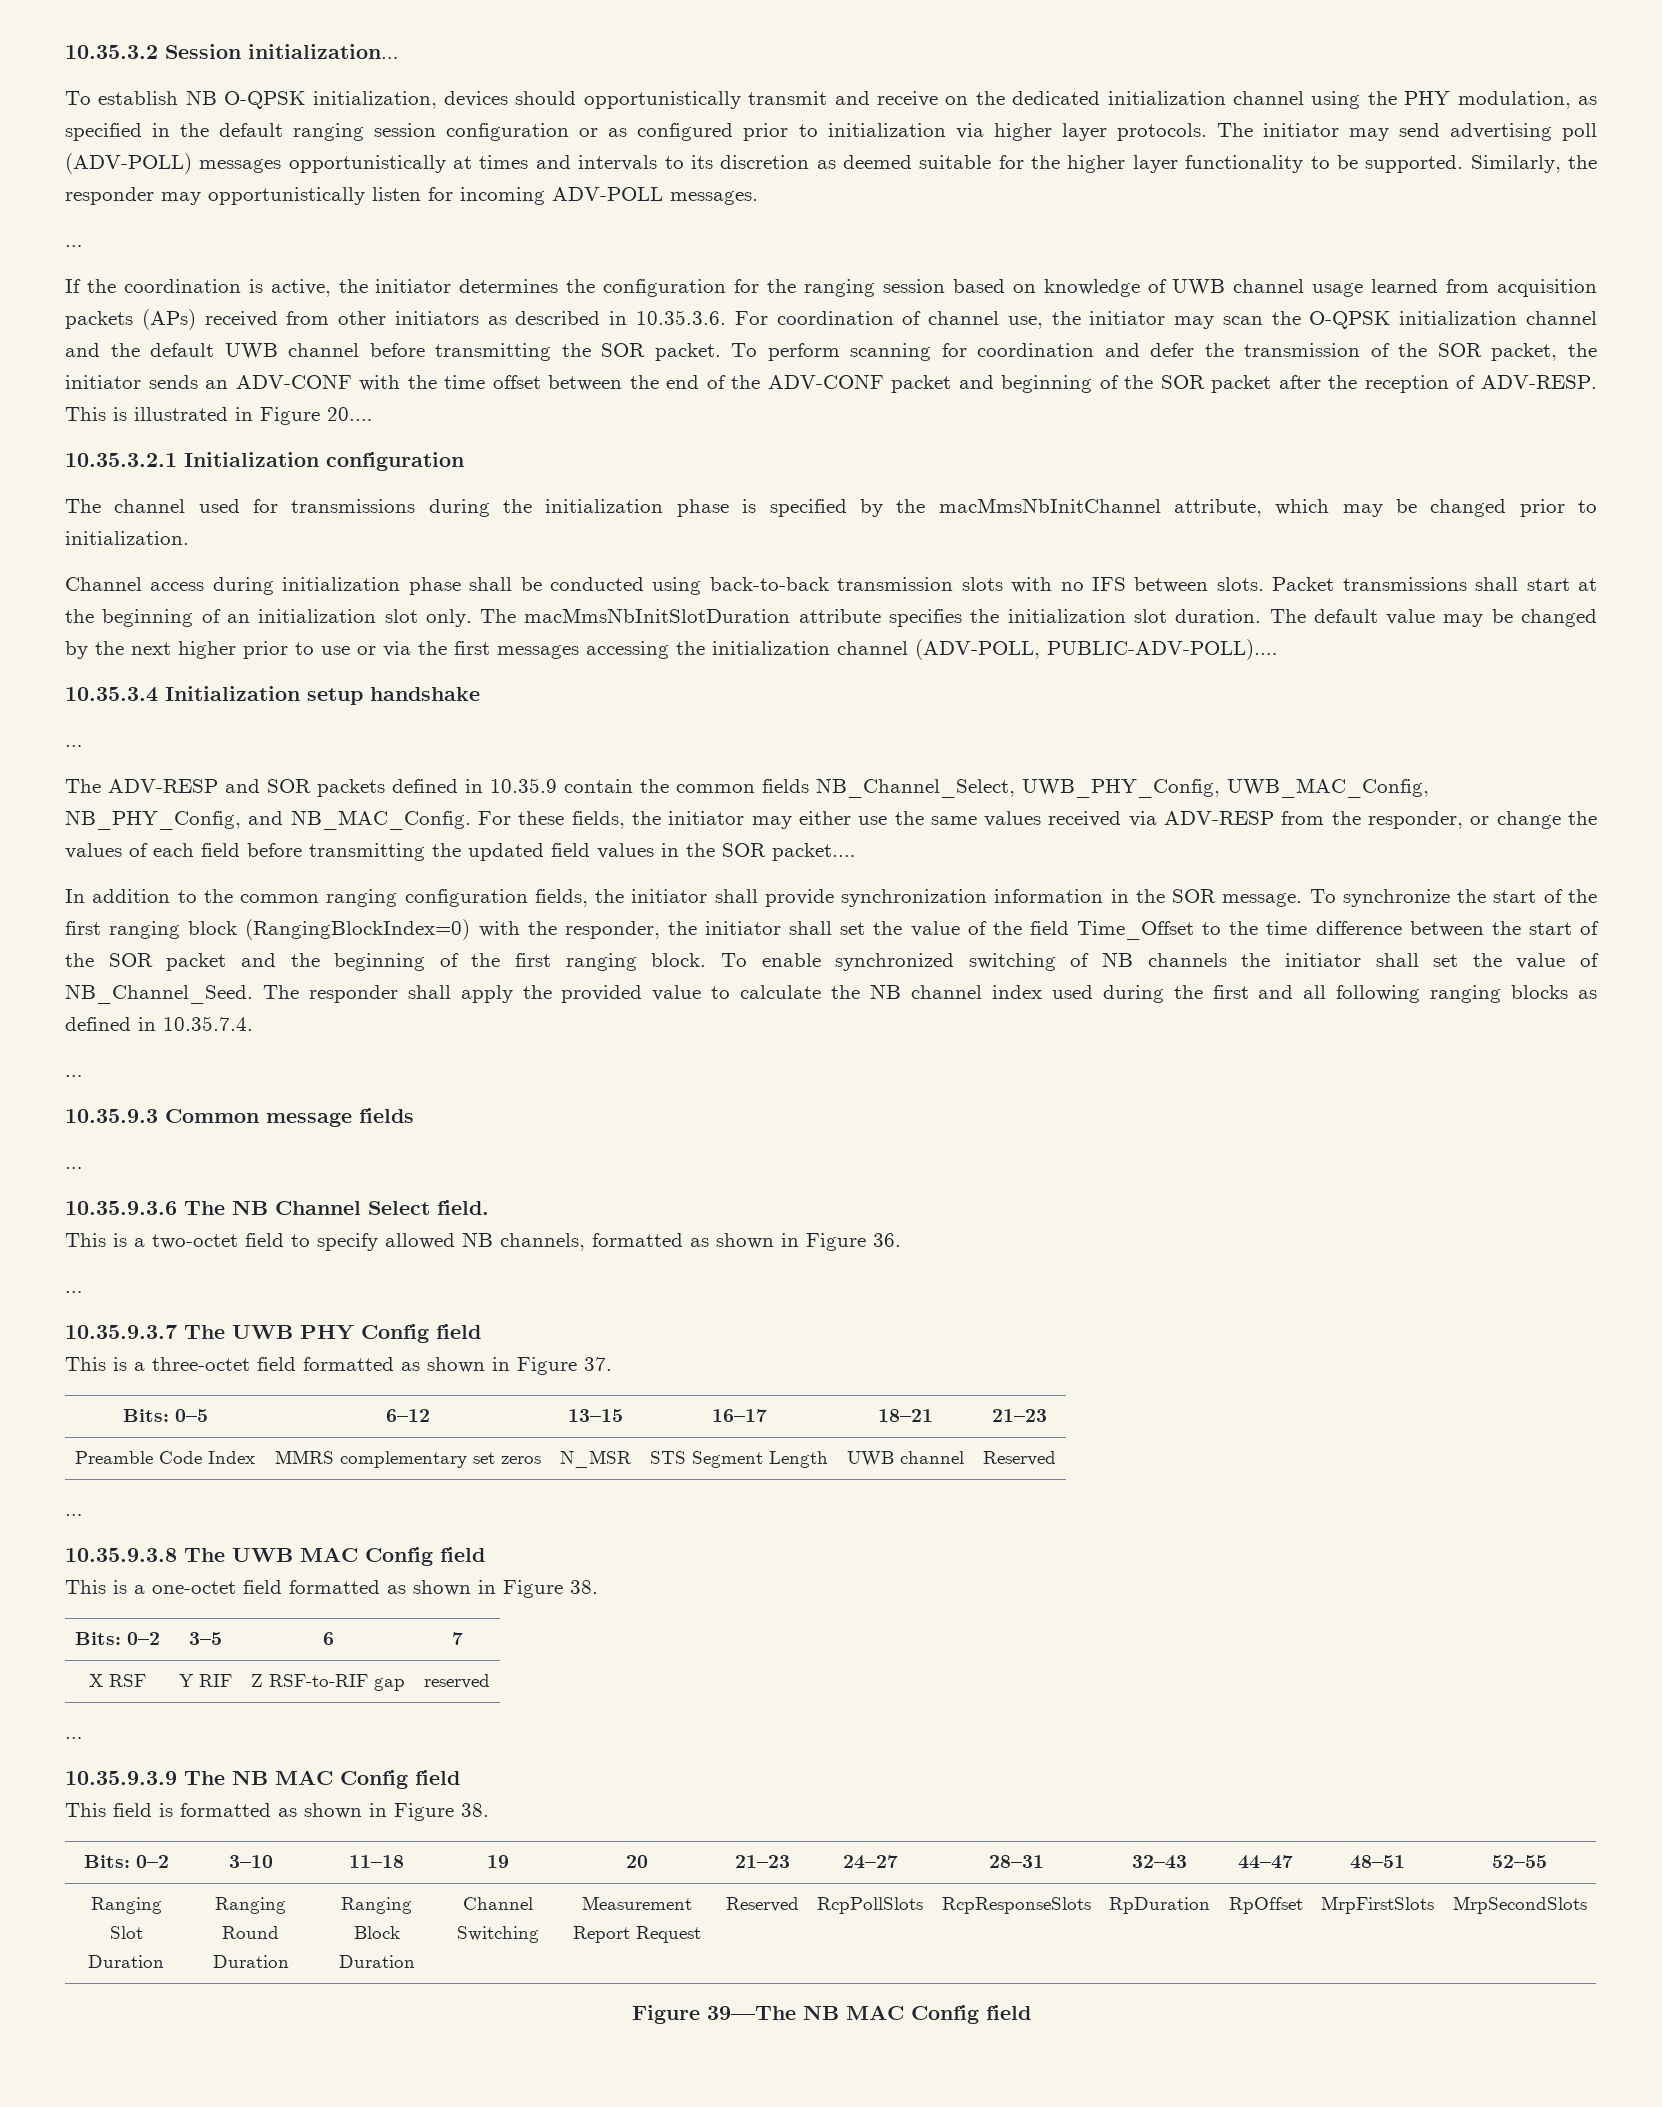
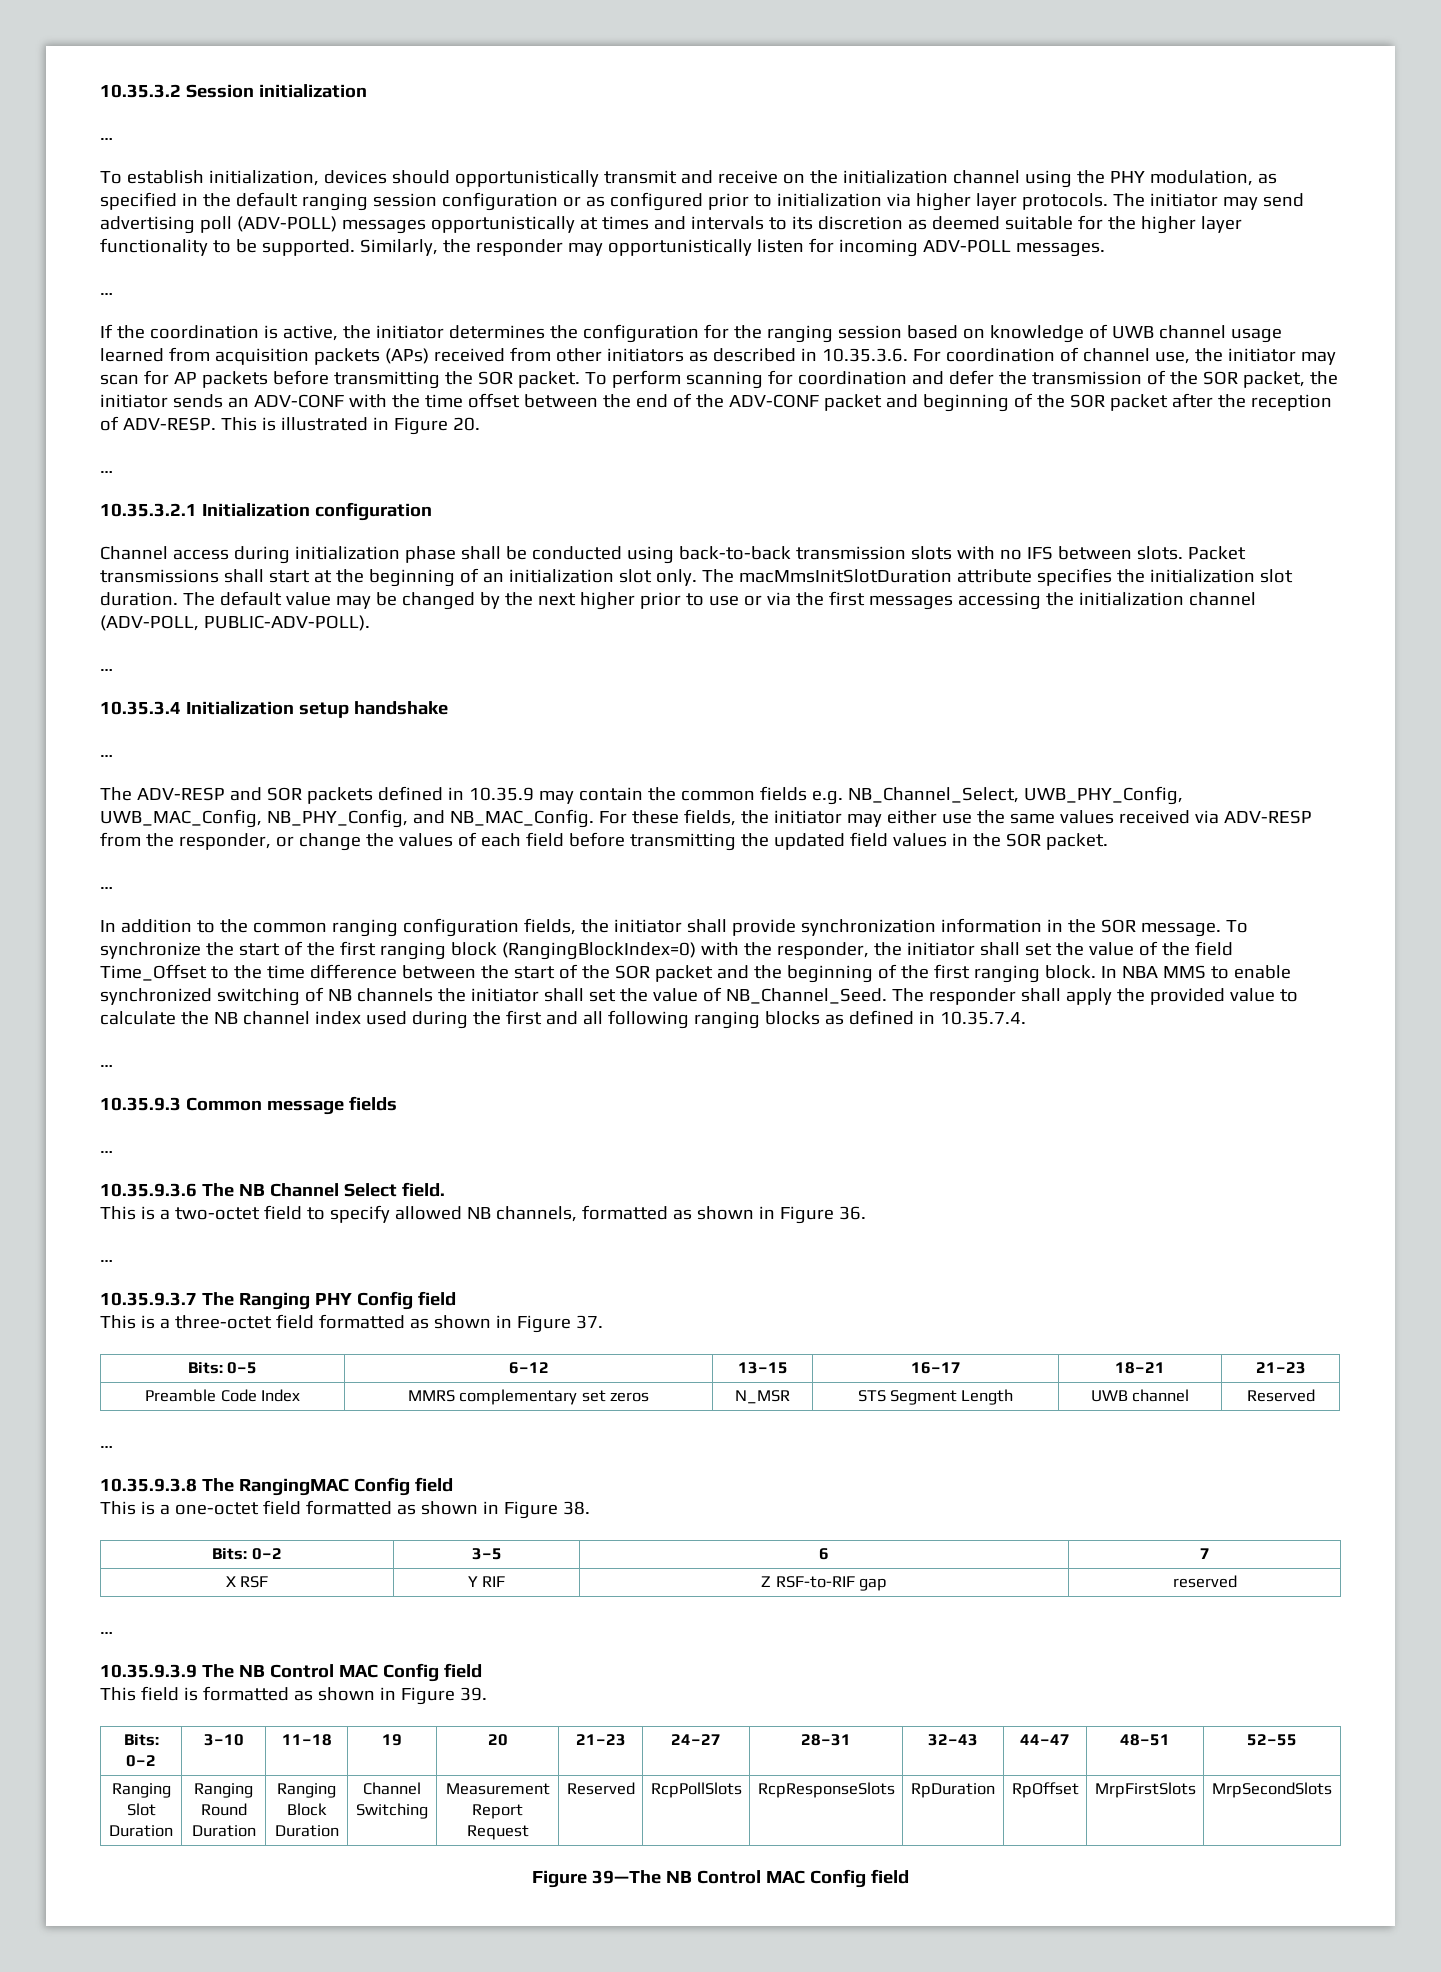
[248,44,399,59] initialization… -> [258,84,367,98] [100,138,113,140] initialization // …
[185,90,306,109] NB O-QPSK -> (204, 177) none
[1012,91,1101,105] dedicated -> (838, 177) none
[1271,311,1597,329] [65,343,360,359] the O-QPSK initialization channel and the default UWB channel -> [143,370,268,388] for AP packets
[327,407,373,421] 20.… -> [452,417,480,431] [100,471,113,473] 20. // …
[65,498,1597,517] [65,531,189,545] // The channel used for transmissions during the initialization phase is specified by the macMmsNbInitChannel attribute, which may be changed prior to initialization. -> (432, 511) none
[524,608,791,623] macMmsNbInitSlotDuration -> [738,569,952,583] macMmsInitSlotDuration
[1047,639,1278,660] PUBLIC-ADV-POLL).… -> [203,615,370,631] [100,669,113,671] PUBLIC-ADV-POLL). // …
(557, 785) none -> [538,790,574,804] may
(809, 786) none -> [811,790,843,805] e.g.
[772,843,856,861] packet.… -> [1045,833,1108,850] [100,887,113,889] packet. // …
[720,953,747,967] To -> [1100,965,1229,979] In NBA MMS to
[232,1325,293,1339] UWB -> [238,1292,310,1310] Ranging
[232,1547,358,1562] UWB MAC -> [238,1478,349,1496] RangingMAC
(268, 1777) none -> [269,1664,334,1678] Control
[461,1803,489,1817] 38. -> [459,1687,487,1701] 39.
(839, 2012) none -> [697,1870,761,1884] Control

